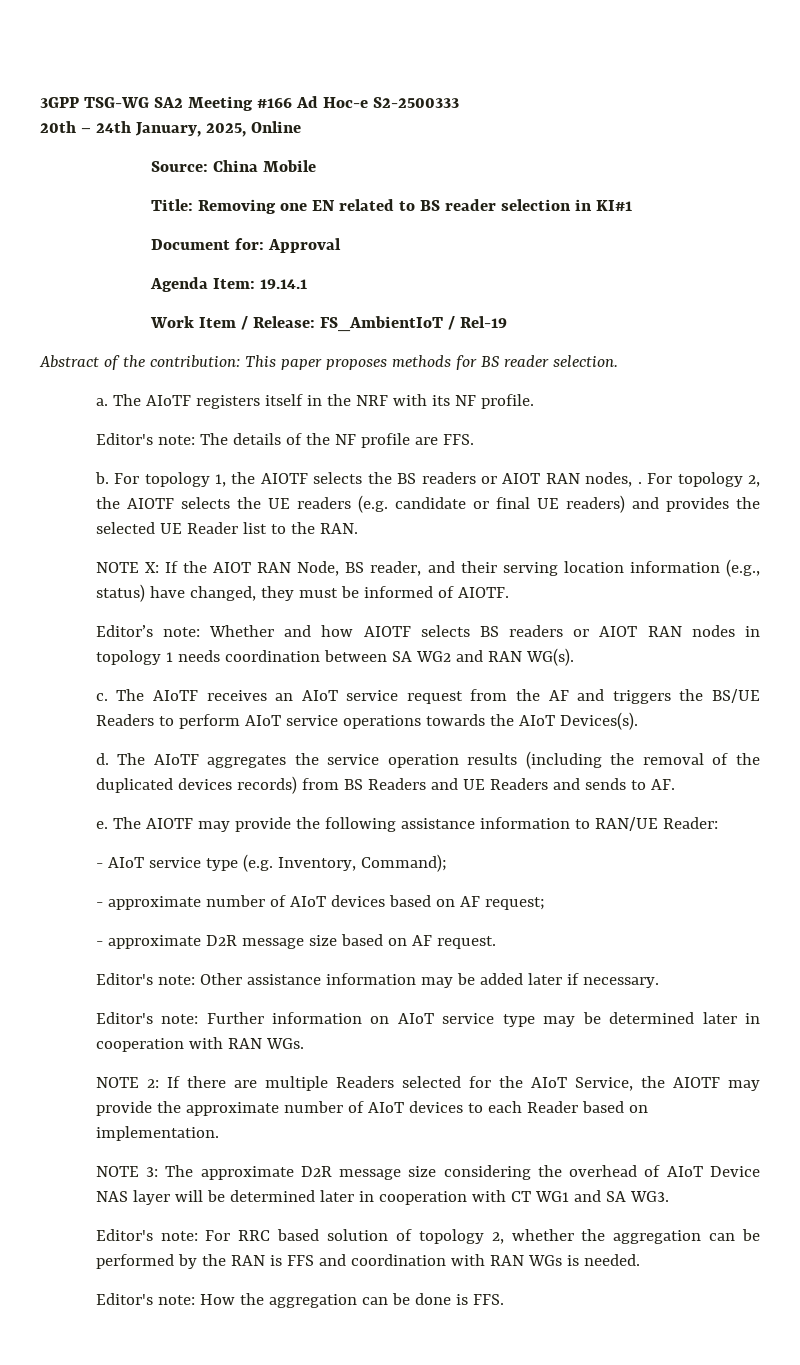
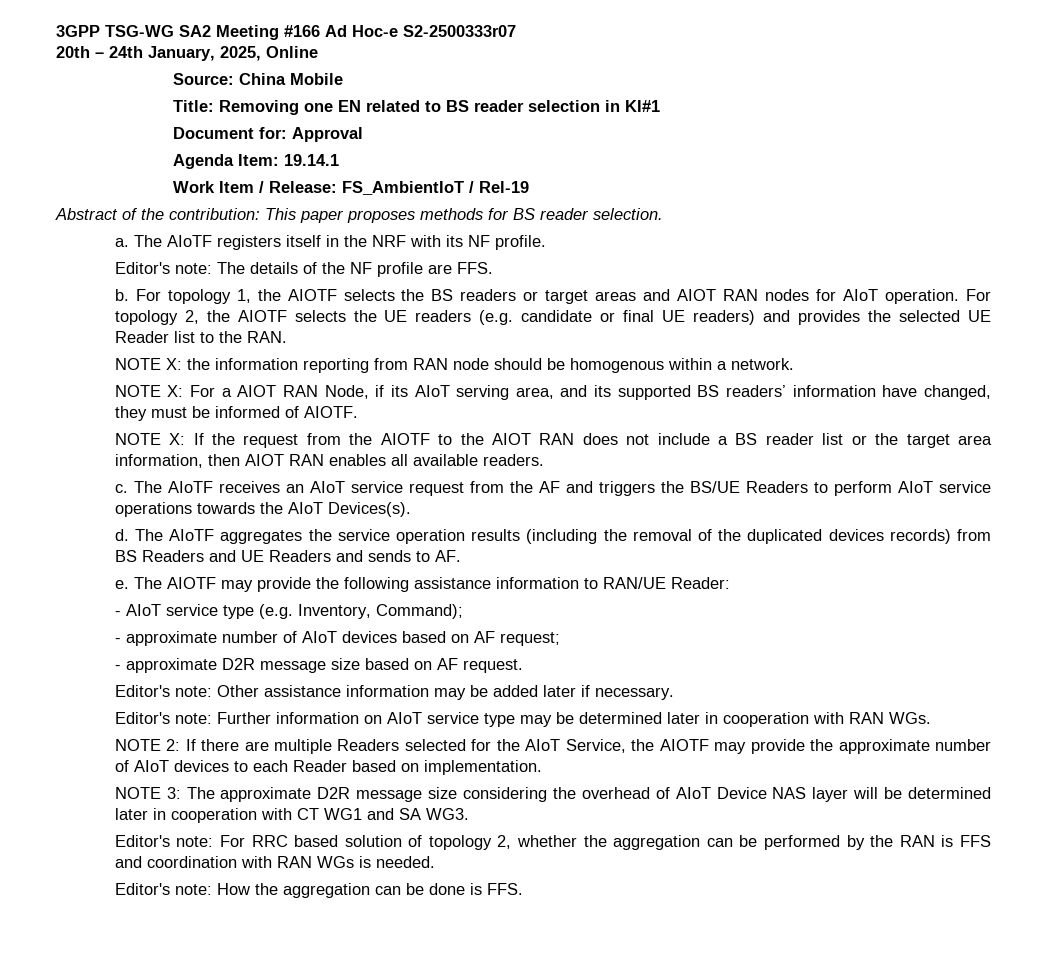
[372,97,459,108] S2-2500333 -> [403,25,516,37] S2-2500333r07
[502,472,642,487] AIOT RAN nodes, . -> [545,289,960,304] target areas and AIOT RAN nodes for AIoT operation.
[164,559,761,577] [95,584,145,602] If the AIOT RAN Node, BS reader, and their serving location information (e.g., status) -> [186,358,794,373] [114,385,876,400] the information reporting from RAN node should be homogenous within a network. // NOTE X: For a AIOT RAN Node, if its AIoT serving area, and its supported BS readers’ information
[95,625,761,637] [95,648,574,666] Editor’s note: Whether and how AIOTF selects BS readers or AIOT RAN nodes in topology 1 needs coordination between SA WG2 and RAN WG(s). -> [114,433,992,448] [114,454,544,468] NOTE X: If the request from the AIOTF to the AIOT RAN does not include a BS reader list or the target area information, then AIOT RAN enables all available readers.

